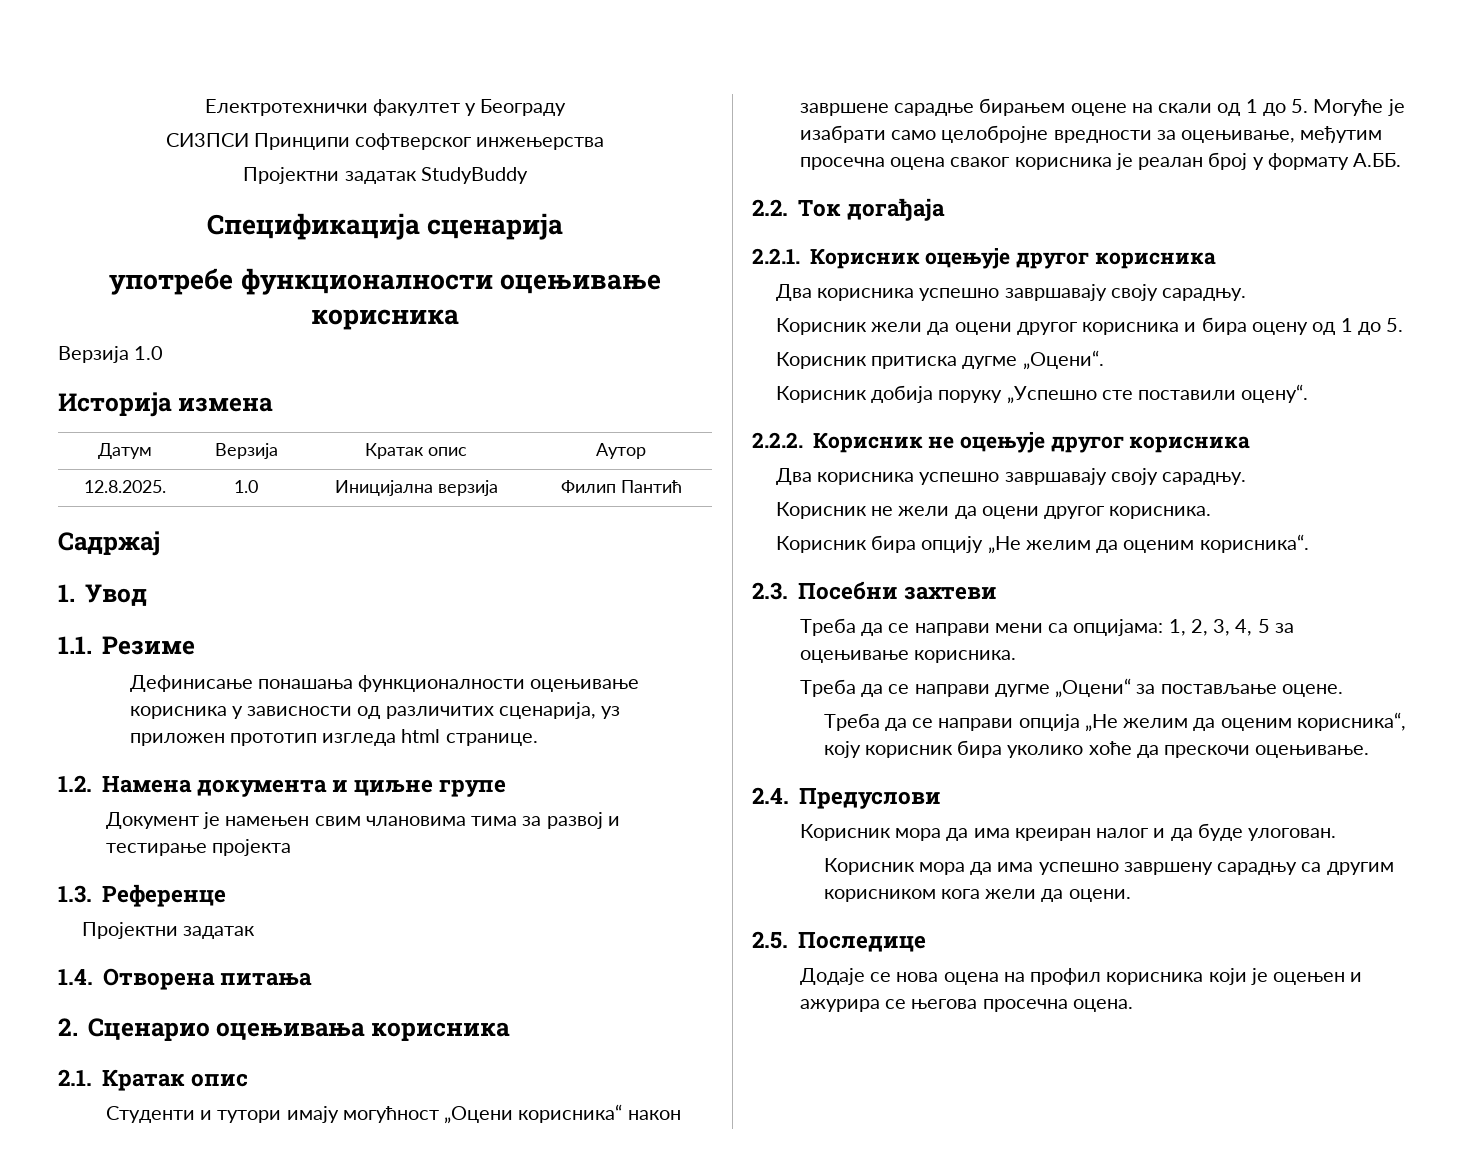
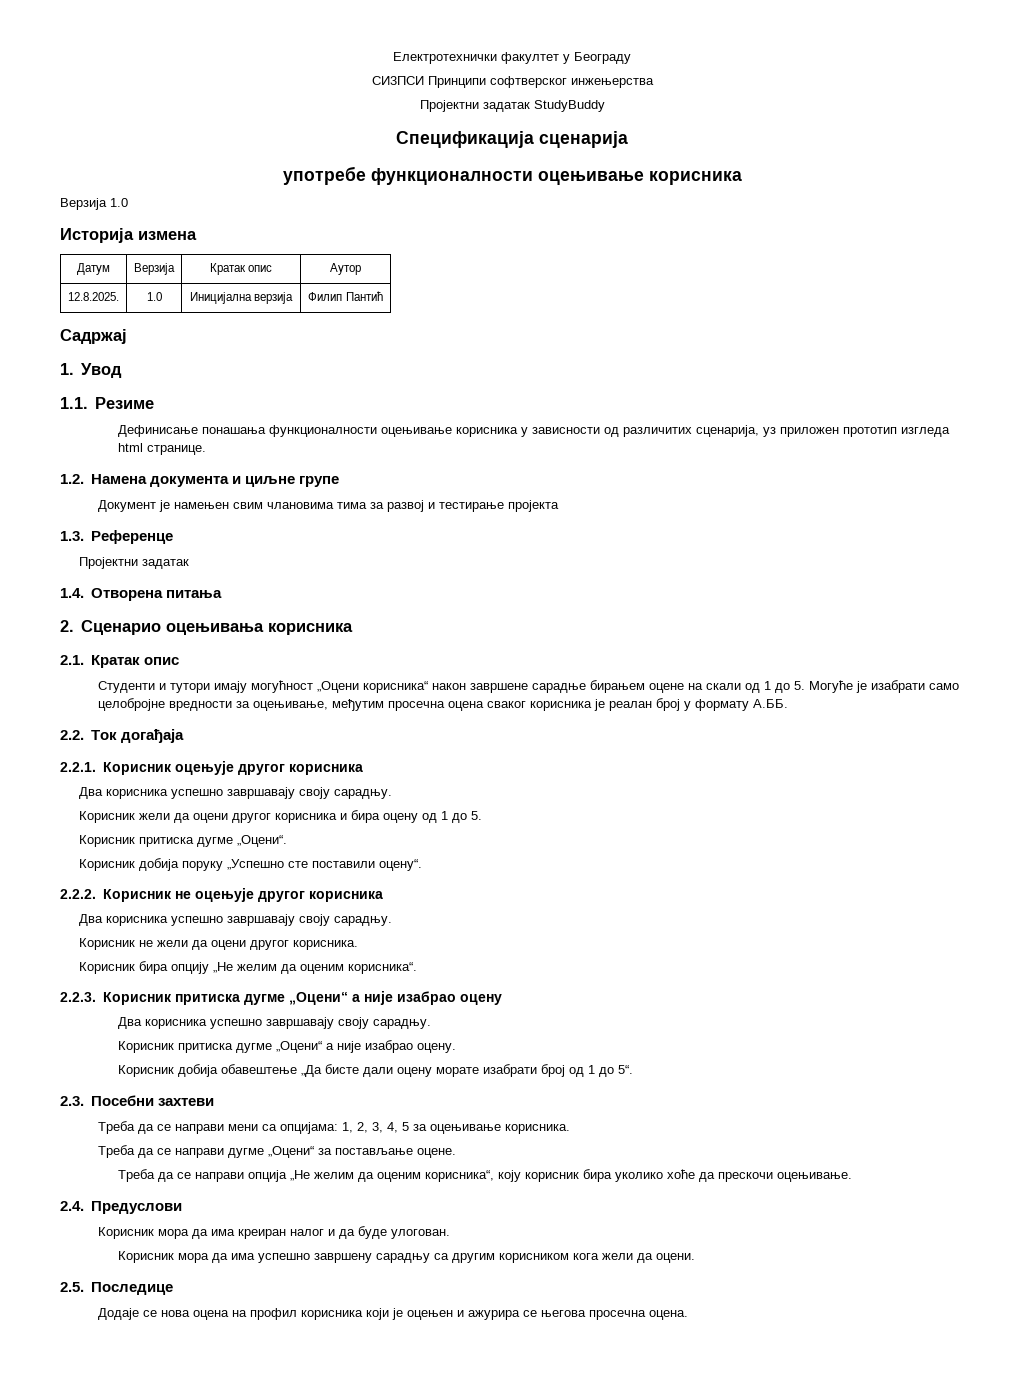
(1309, 543) none -> [60,991,502,1005] [117,1017,431,1029] [117,1040,456,1053] [117,1064,633,1077] // 2.2.3. Корисник притиска дугме „Оцени“ а није изабрао оцену // Два корисника успешно завршавају своју сарадњу. // Корисник притиска дугме „Оцени“ а није изабрао оцену. // Корисник добија обавештење „Да бисте дали оцену морате изабрати број од 1 до 5“.

